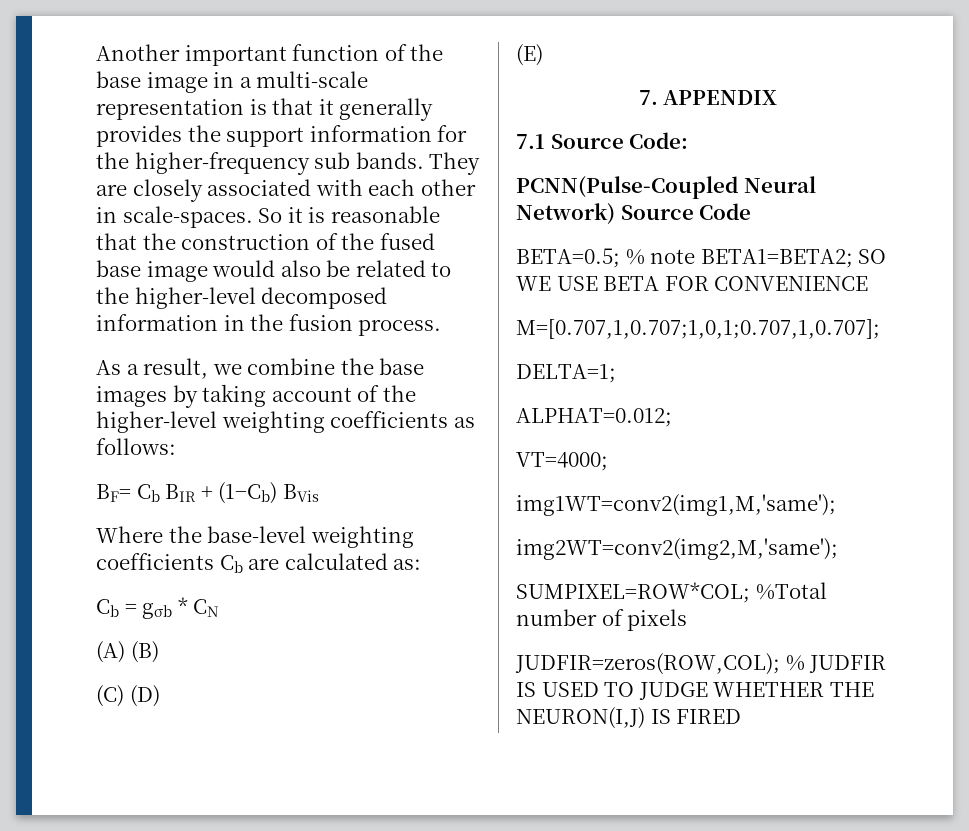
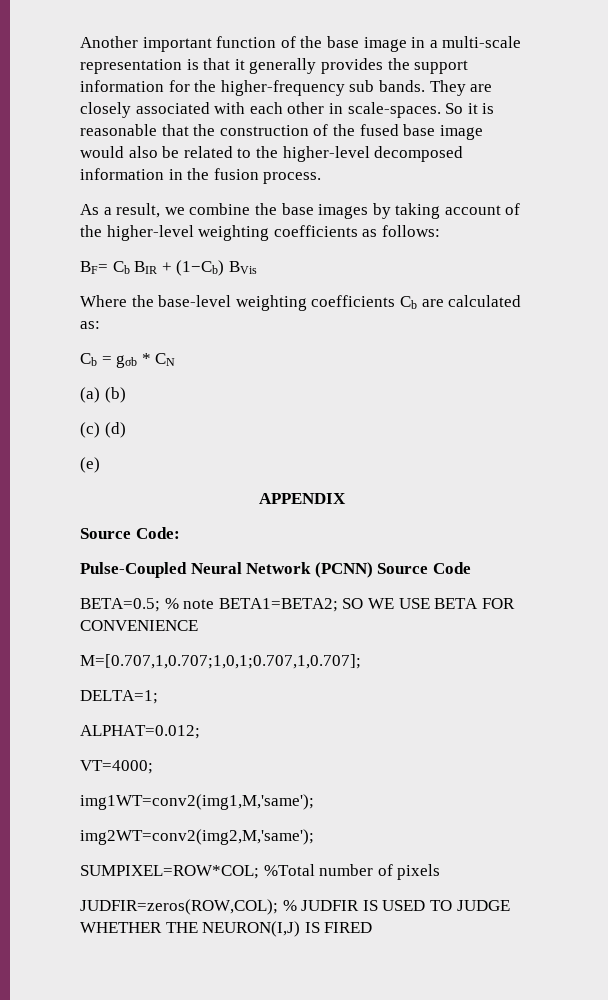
[96,641,159,663] [96,685,160,707] [516,44,543,66] [638,90,658,105] (A) (B) // (C) (D) // (E) // 7. -> [80,387,126,403] [80,422,126,438] [80,457,100,473] (a) (b) // (c) (d) // (e) //
[516,134,545,149] 7.1 -> (346, 498) none
[516,176,816,199] [516,203,615,225] PCNN(Pulse-Coupled Neural Network) -> [80,562,373,578] Pulse-Coupled Neural Network (PCNN)

